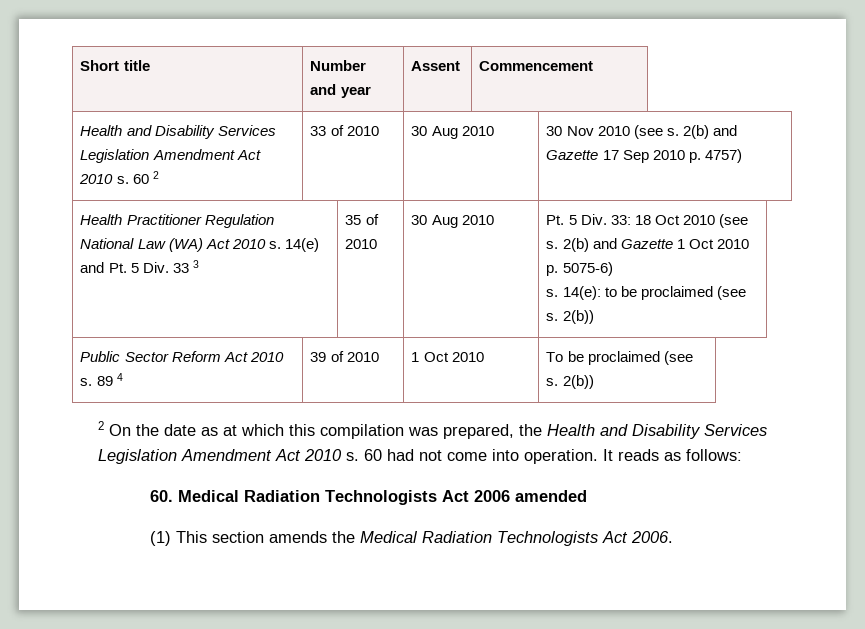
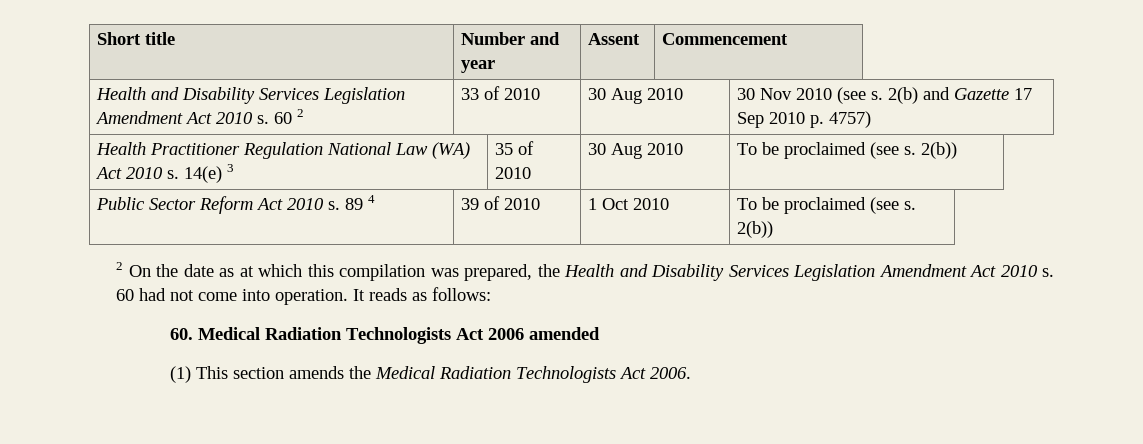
[80,262,189,273] and Pt. 5 Div. 33 -> (223, 174) none
[546,214,748,228] [546,238,749,252] [546,262,613,276] [546,286,617,300] Pt. 5 Div. 33: 18 Oct 2010 (see s. 2(b) and Gazette 1 Oct 2010 p. 5075-6) // s. 14(e): to -> [737,143,758,155] To

